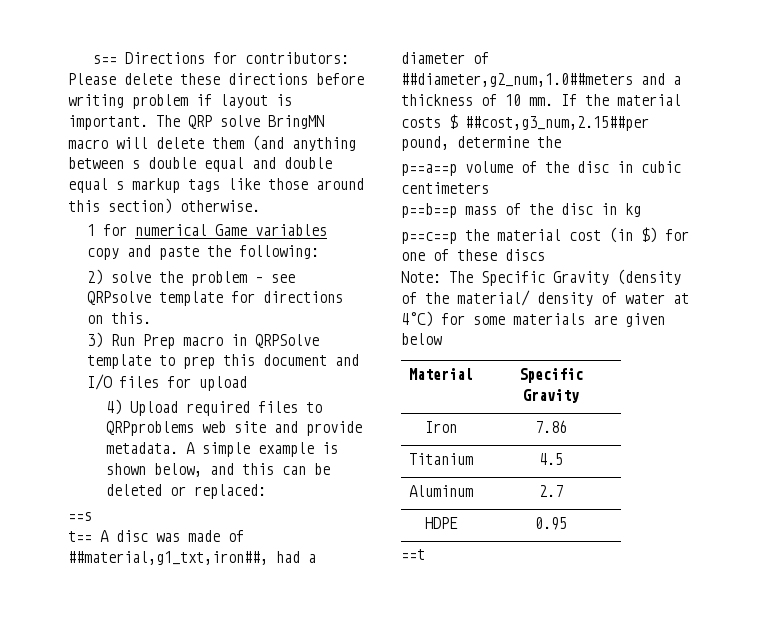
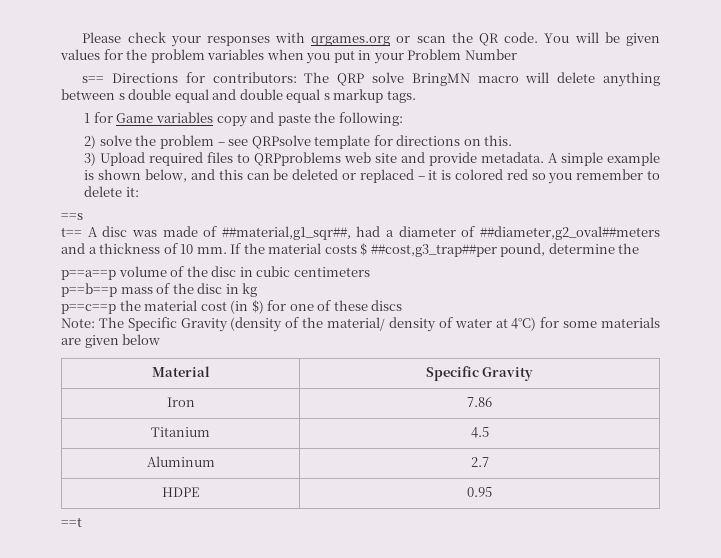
[92,52,349,64] [68,73,364,85] [68,94,292,109] [68,115,148,130] s== Directions for contributors: Please delete these directions before writing problem if layout is important. -> [82,32,660,47] [60,49,517,64] [82,72,297,83] Please check your responses with qrgames.org or scan the QR code. You will be given values for the problem variables when you put in your Problem Number // s== Directions for contributors:
[212,135,284,151] them (and -> (596, 77) none
[188,178,364,192] [68,198,260,214] tags like those around this section) otherwise. -> [386,90,416,103] tags.
[135,224,208,236] numerical -> (113, 117) none
[111,334,320,349] [87,354,360,369] [87,374,248,391] [106,399,123,415] Run Prep macro in QRPSolve template to prep this document and I/O files for upload // 4) -> (97, 159) none
[194,484,267,499] replaced: -> [359,169,660,184] [84,186,139,197] replaced – it is colored red so you remember to delete it:
[68,551,268,565] ##material,g1_txt,iron##, -> [221,226,351,240] ##material,g1_sqr##,
[401,73,633,87] ##diameter,g2_num,1.0##meters -> [479,226,660,240] ##diameter,g2_oval##meters
[465,116,649,131] ##cost,g3_num,2.15##per -> [370,244,497,257] ##cost,g3_trap##per

